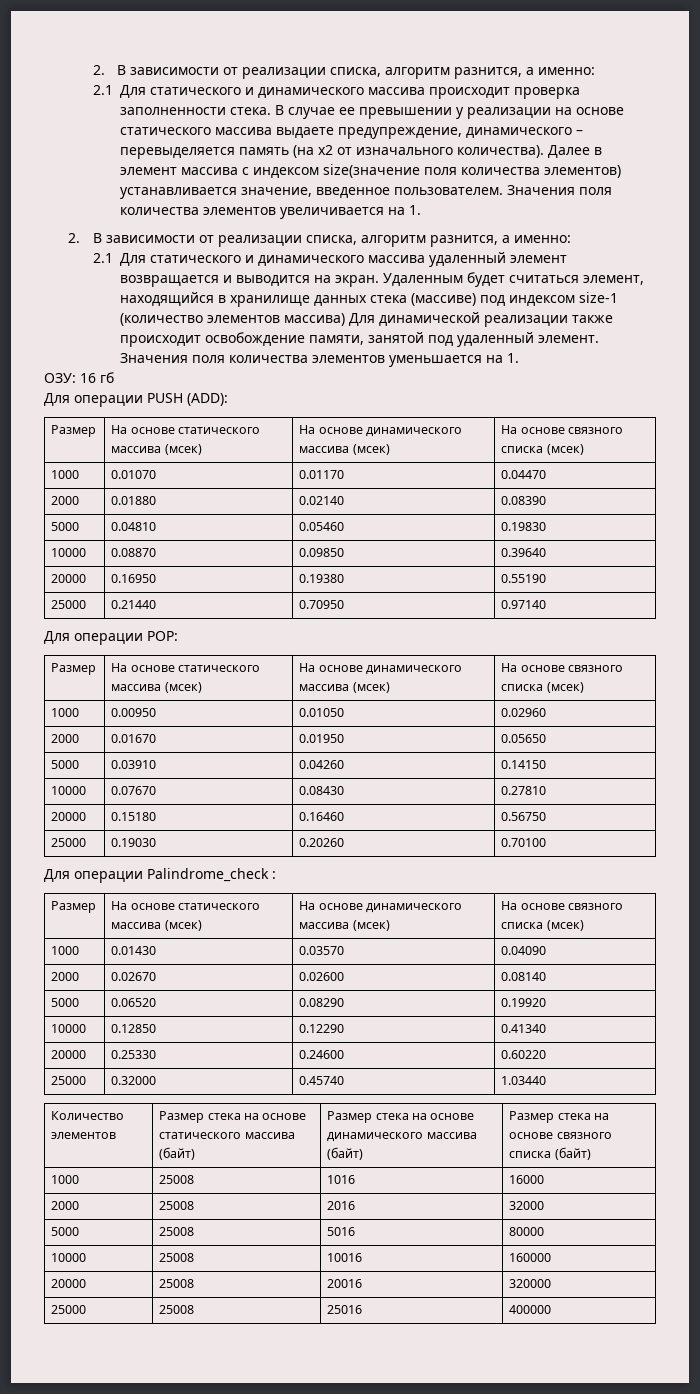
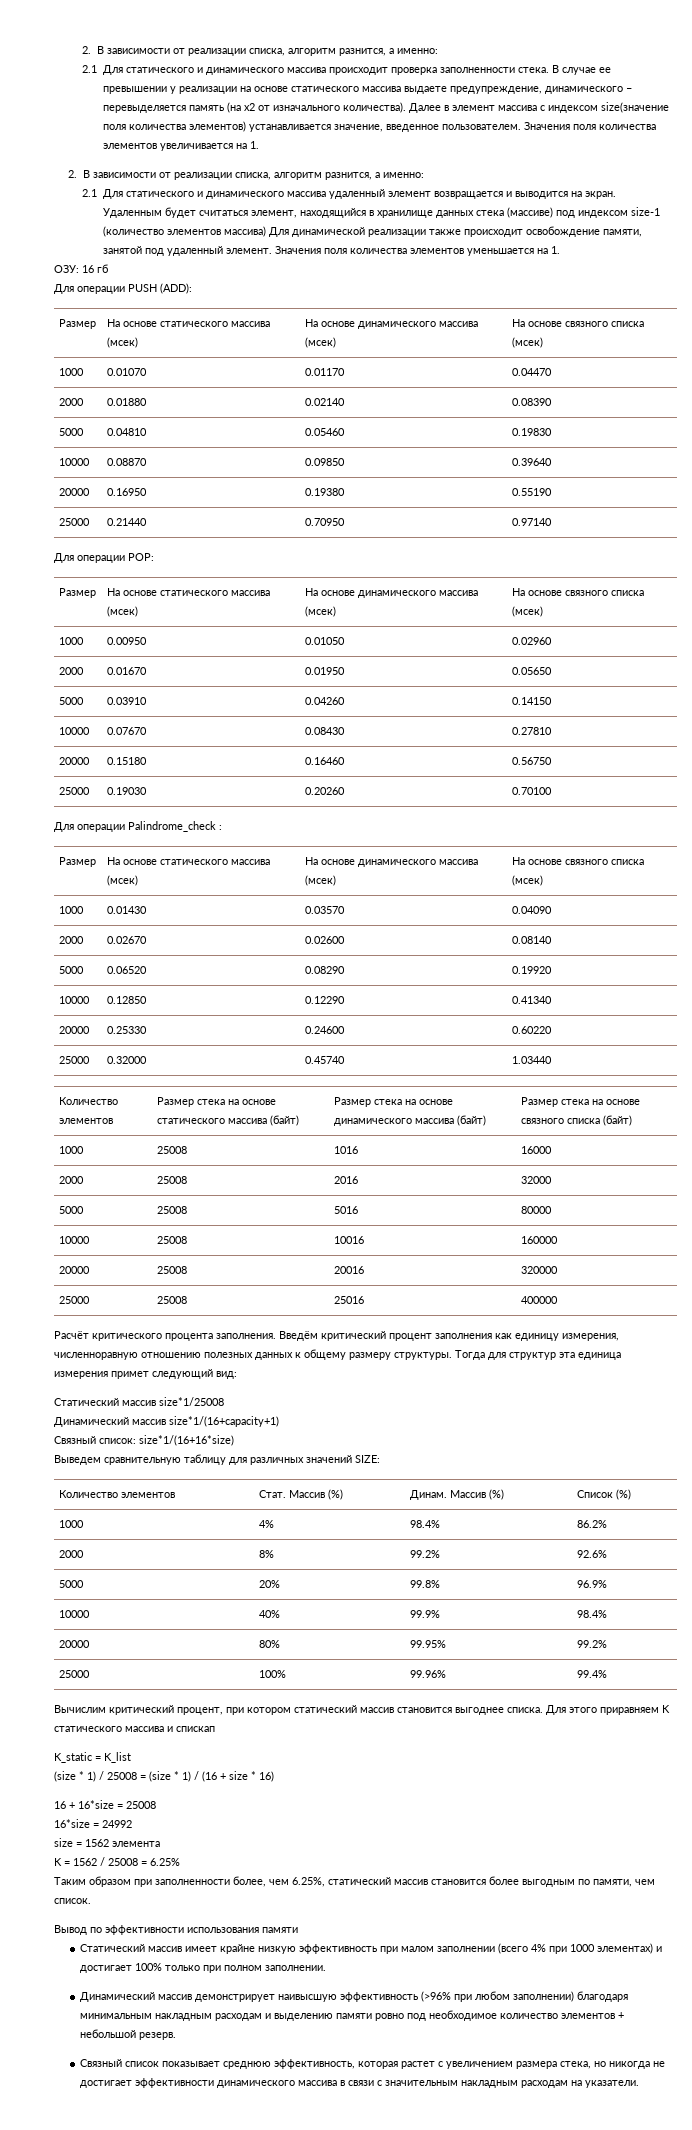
(552, 1309) none -> [54,1331,619,1341] [54,1349,621,1360] [54,1369,237,1379] [54,1397,224,1406] [54,1416,279,1427] [54,1435,234,1446] [54,1454,380,1465] [59,1490,176,1498] [259,1489,344,1500] [410,1489,505,1500] [577,1489,632,1500] [59,1520,85,1528] [259,1520,275,1528] [410,1520,441,1528] [577,1520,608,1528] [59,1550,85,1558] [259,1550,275,1558] [410,1550,441,1558] [577,1550,608,1558] [59,1580,85,1588] [259,1580,281,1588] [410,1580,441,1588] [577,1580,608,1588] [59,1610,91,1618] [259,1610,281,1618] [410,1610,441,1618] [577,1610,608,1618] [59,1640,91,1648] [259,1640,281,1648] [410,1640,447,1648] [577,1640,608,1648] [59,1670,91,1678] [259,1670,287,1678] [410,1670,447,1678] [577,1670,608,1678] [54,1705,670,1715] [54,1726,215,1732] [54,1752,131,1763] [54,1771,274,1782] [54,1800,156,1809] [54,1819,132,1828] [54,1838,160,1847] [54,1857,180,1866] [54,1876,655,1887] [54,1898,91,1904] [54,1925,298,1935] [80,1943,663,1954] [80,1963,327,1973] [80,1991,629,2002] [80,2010,625,2021] [80,2029,177,2040] [80,2059,666,2069] [80,2078,640,2088] // Расчёт критического процента заполнения. Введём критический процент заполнения как единицу измерения, численноравную отношению полезных данных к общему размеру структуры. Тогда для структур эта единица измерения примет следующий вид: // Статический массив size*1/25008 // Динамический массив size*1/(16+capacity+1) // Связный список: size*1/(16+16*size) // Выведем сравнительную таблицу для различных значений SIZE: // Количество элементов | Стат. Массив (%) | Динам. Массив (%) | Список (%) // 1000 | 4% | 98.4% | 86.2% // 2000 | 8% | 99.2% | 92.6% // 5000 | 20% | 99.8% | 96.9% // 10000 | 40% | 99.9% | 98.4% // 20000 | 80% | 99.95% | 99.2% // 25000 | 100% | 99.96% | 99.4% // Вычислим критический процент, при котором статический массив становится выгоднее списка. Для этого приравняем K статического массива и спискап // K_static = K_list // (size * 1) / 25008 = (size * 1) / (16 + size * 16) // 16 + 16*size = 25008 // 16*size = 24992 // size = 1562 элемента // K = 1562 / 25008 = 6.25% // Таким образом при заполненности более, чем 6.25%, статический массив становится более выгодным по памяти, чем список. // Вывод по эффективности использования памяти // Статический массив имеет крайне низкую эффективность при малом заполнении (всего 4% при 1000 элементах) и достигает 100% только при полном заполнении. // Динамический массив демонстрирует наивысшую эффективность (>96% при любом заполнении) благодаря минимальным накладным расходам и выделению памяти ровно под необходимое количество элементов + небольшой резерв. // Связный список показывает среднюю эффективность, которая растет с увеличением размера стека, но никогда не достигает эффективности динамического массива в связи с значительным накладным расходам на указатели.

